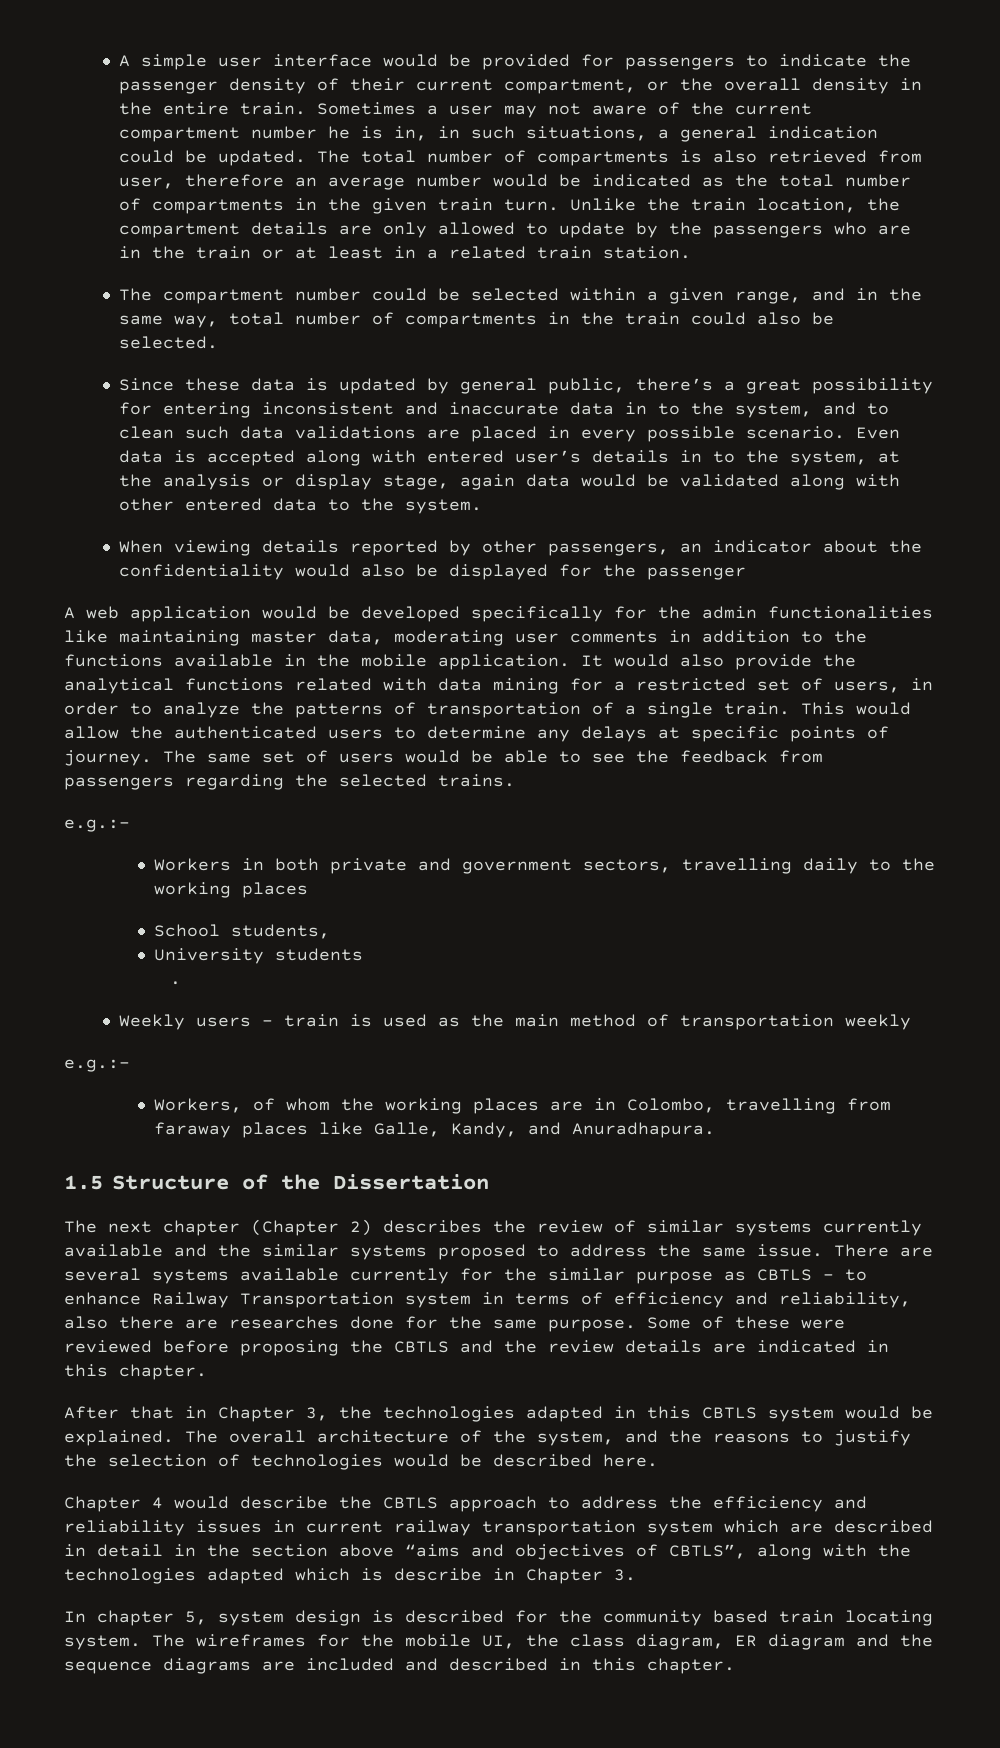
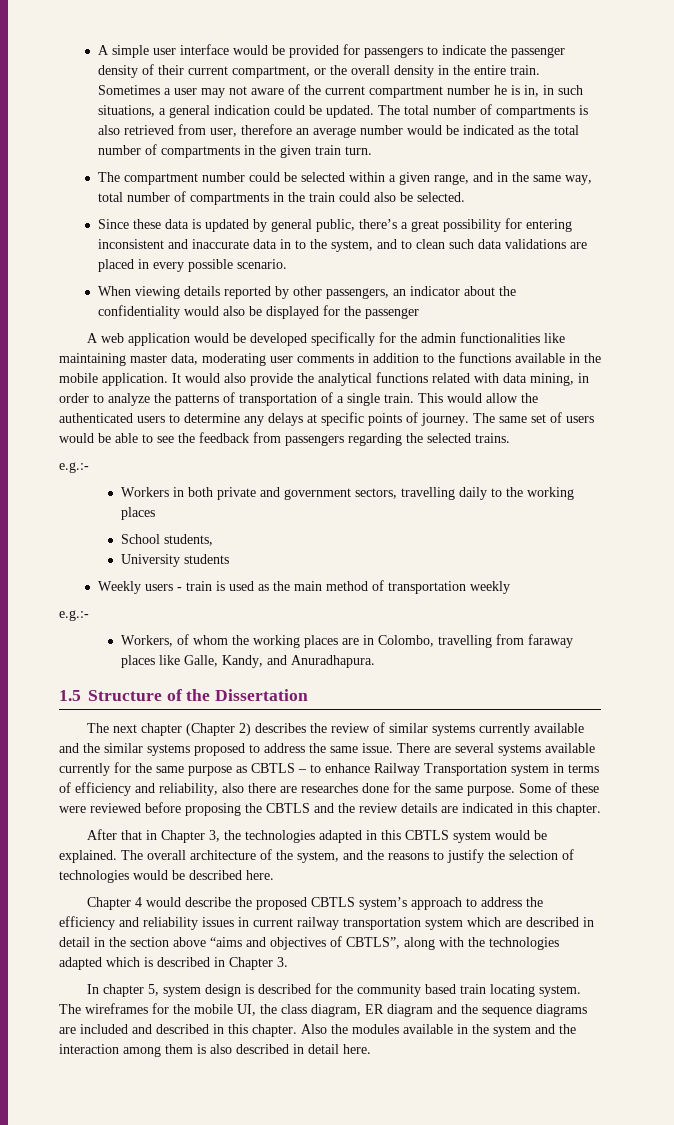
[570,198,901,213] [119,222,912,238] [119,246,692,259] Unlike the train location, the compartment details are only allowed to update by the passengers who are in the train or at least in a related train station. -> (372, 150) none
[856,427,901,439] [119,450,901,466] [119,474,901,490] [119,498,483,514] Even data is accepted along with entered user’s details in to the system, at the analysis or display stage, again data would be validated along with other entered data to the system. -> (287, 264) none
[493,678,900,694] mining for a restricted set of users, -> [530,373,574,386] mining,
[169,981,181,985] // . -> (229, 559) none
[548,1268,625,1281] similar -> [156,766,184,773] same
[383,1497,438,1509] CBTLS -> [255,897,407,910] proposed CBTLS system’s
[394,1568,482,1581] describe -> [157,957,210,967] described
(735, 1666) none -> [301,1024,576,1037] [59,1044,371,1057] Also the modules available in the system and the interaction among them is also described in detail here.

